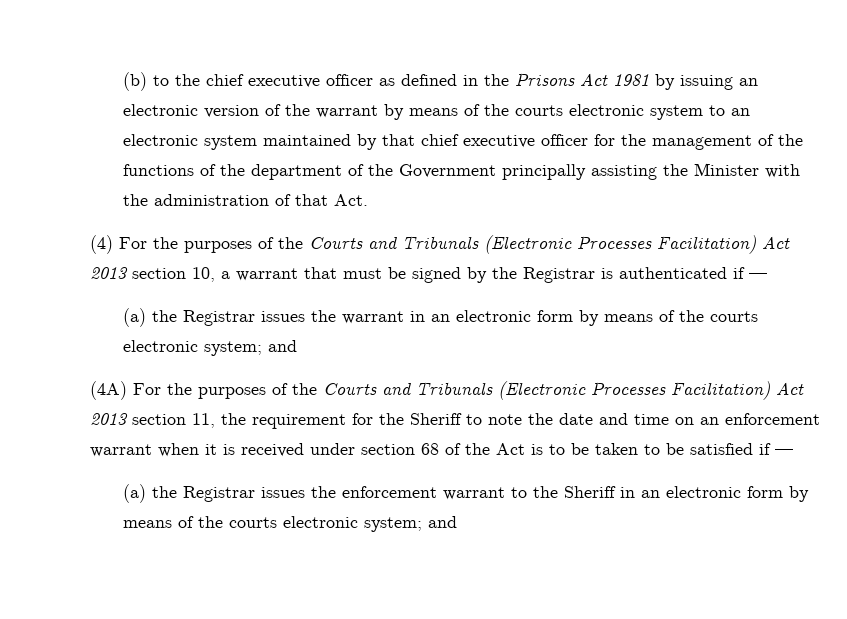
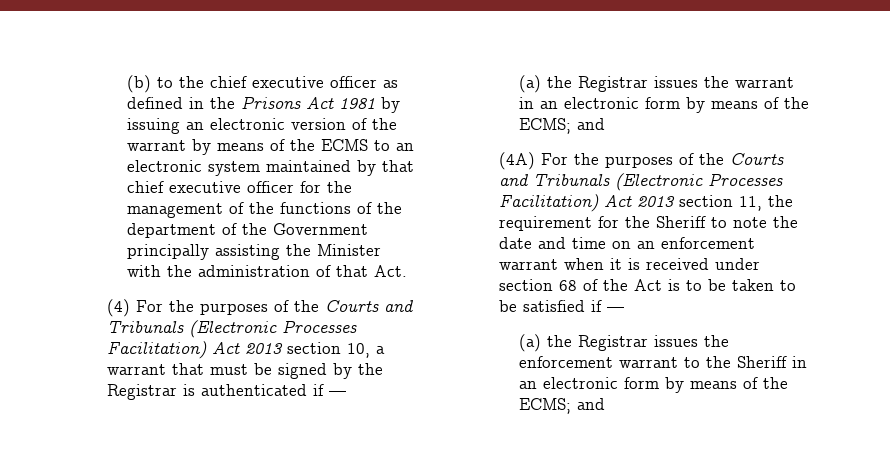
[514,104,703,120] courts electronic system -> [321,139,369,151] ECMS
[709,311,758,322] [122,340,262,356] courts electronic system; -> [519,118,572,134] ECMS;
[228,516,422,532] courts electronic system; -> [519,398,572,414] ECMS;

